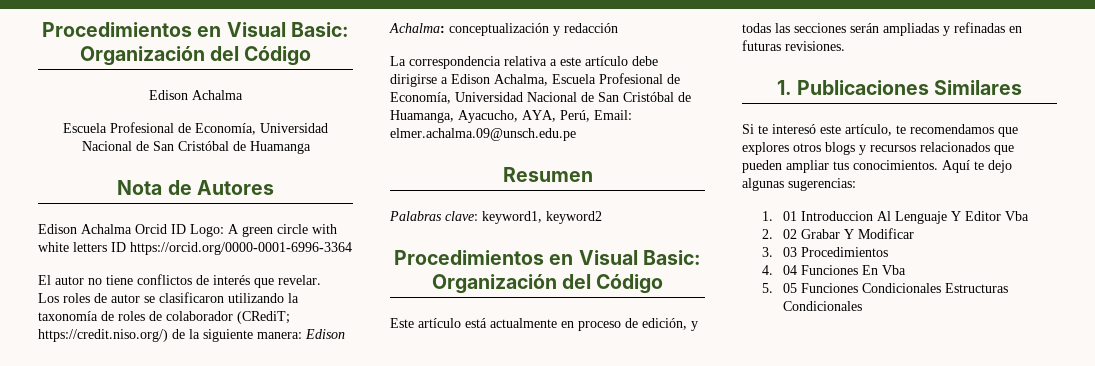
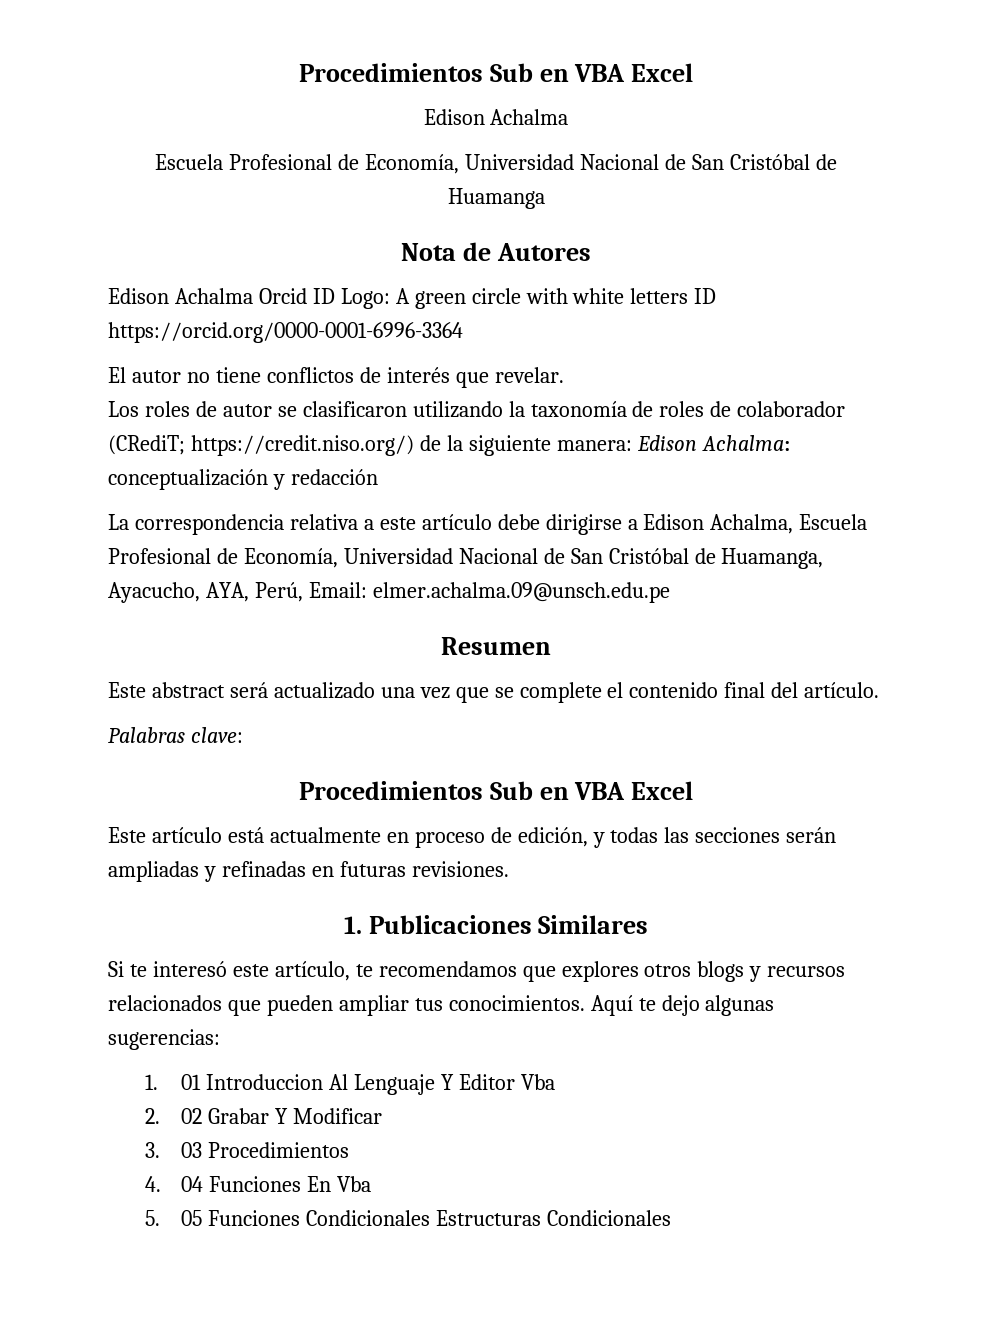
[42,22,349,37] [79,46,312,66] Procedimientos en Visual Basic: Organización del Código -> [298,63,694,82] Procedimientos Sub en VBA Excel
(593, 174) none -> [108,682,880,703] // Este abstract será actualizado una vez que se complete el contenido final del artículo.
[482,211,602,224] [394,250,701,265] [431,274,664,294] keyword1, keyword2 // Procedimientos en Visual Basic: Organización del Código -> [298,781,694,800] // Procedimientos Sub en VBA Excel

